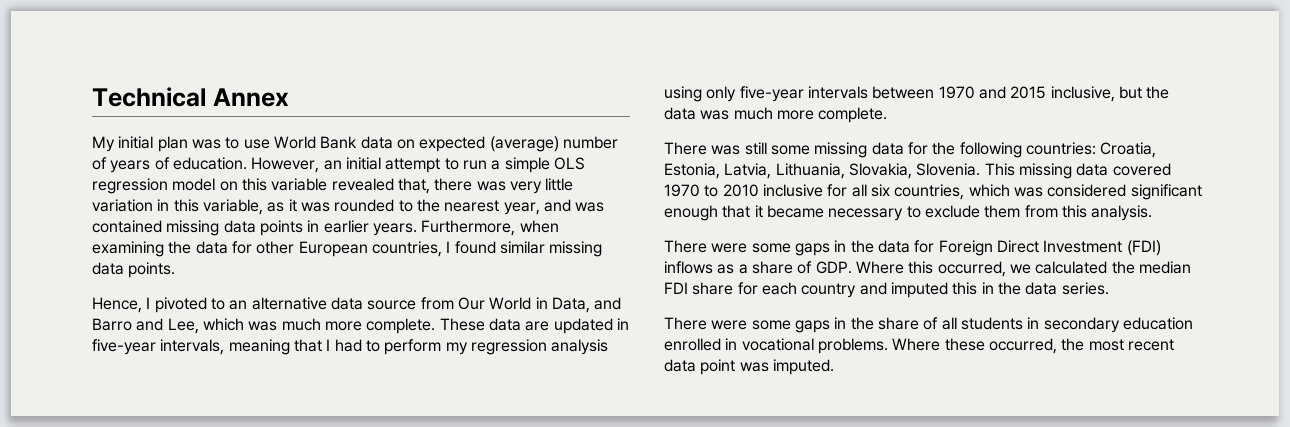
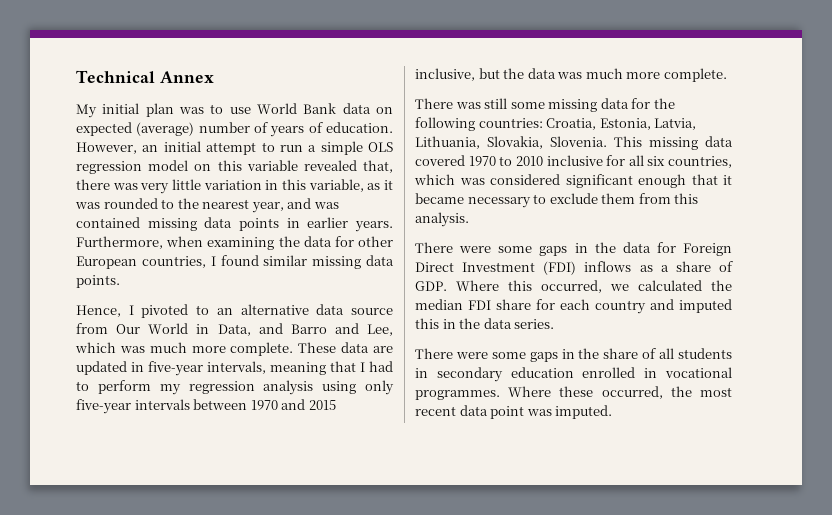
[817,338,888,354] problems. -> [415,390,500,400] programmes.

